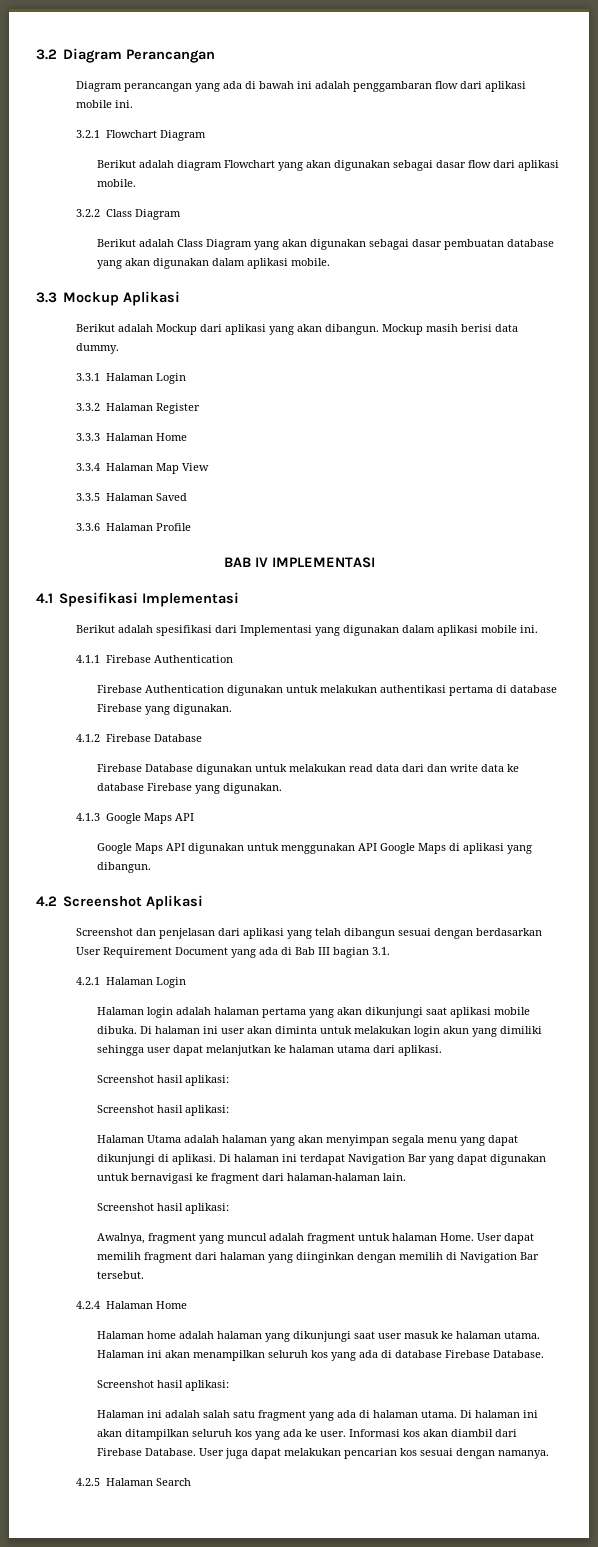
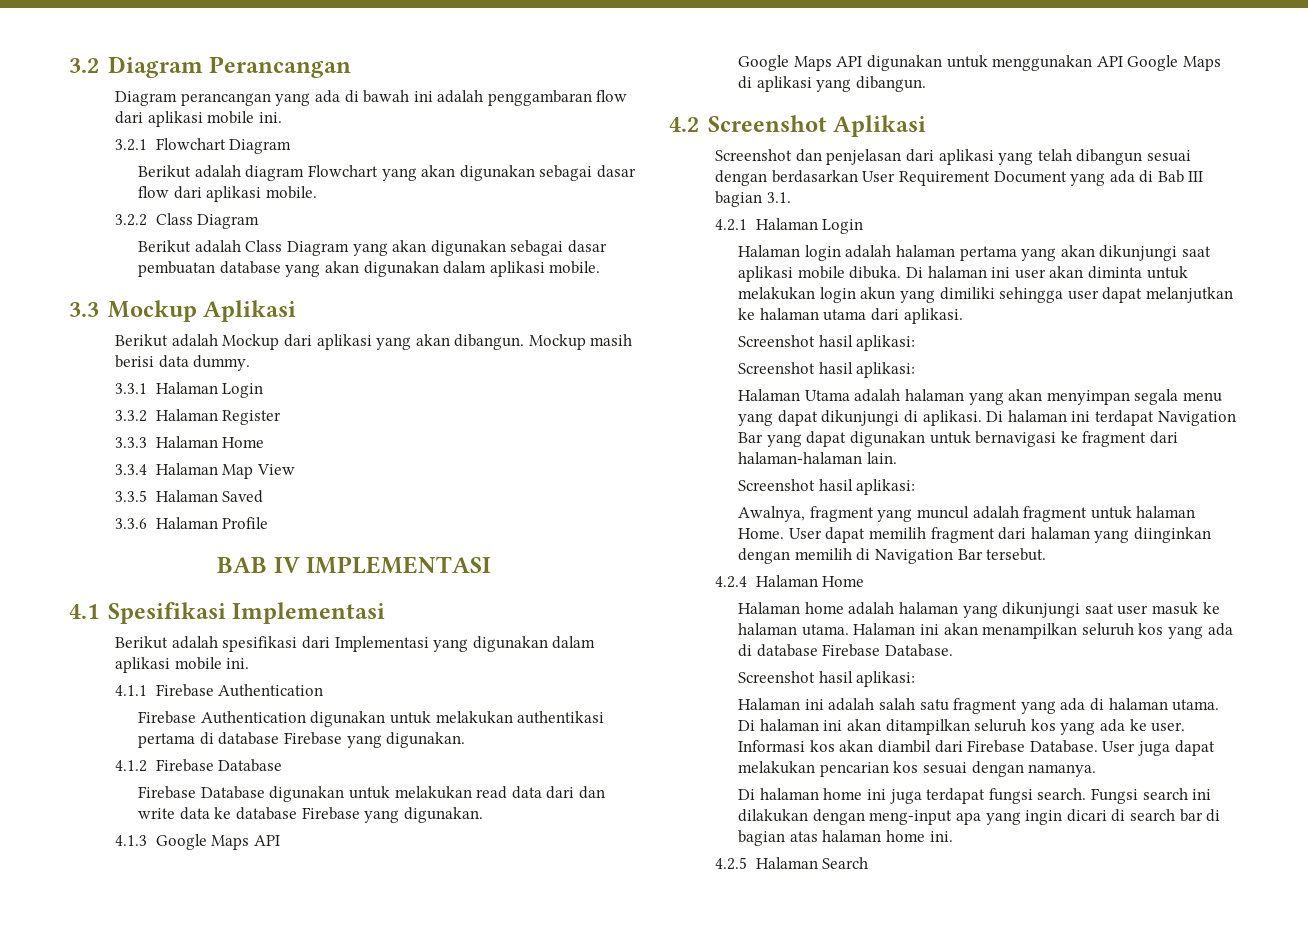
(549, 1454) none -> [738,788,1212,804] [738,809,1221,825] [738,830,953,846] // Di halaman home ini juga terdapat fungsi search. Fungsi search ini dilakukan dengan meng-input apa yang ingin dicari di search bar di bagian atas halaman home ini.

